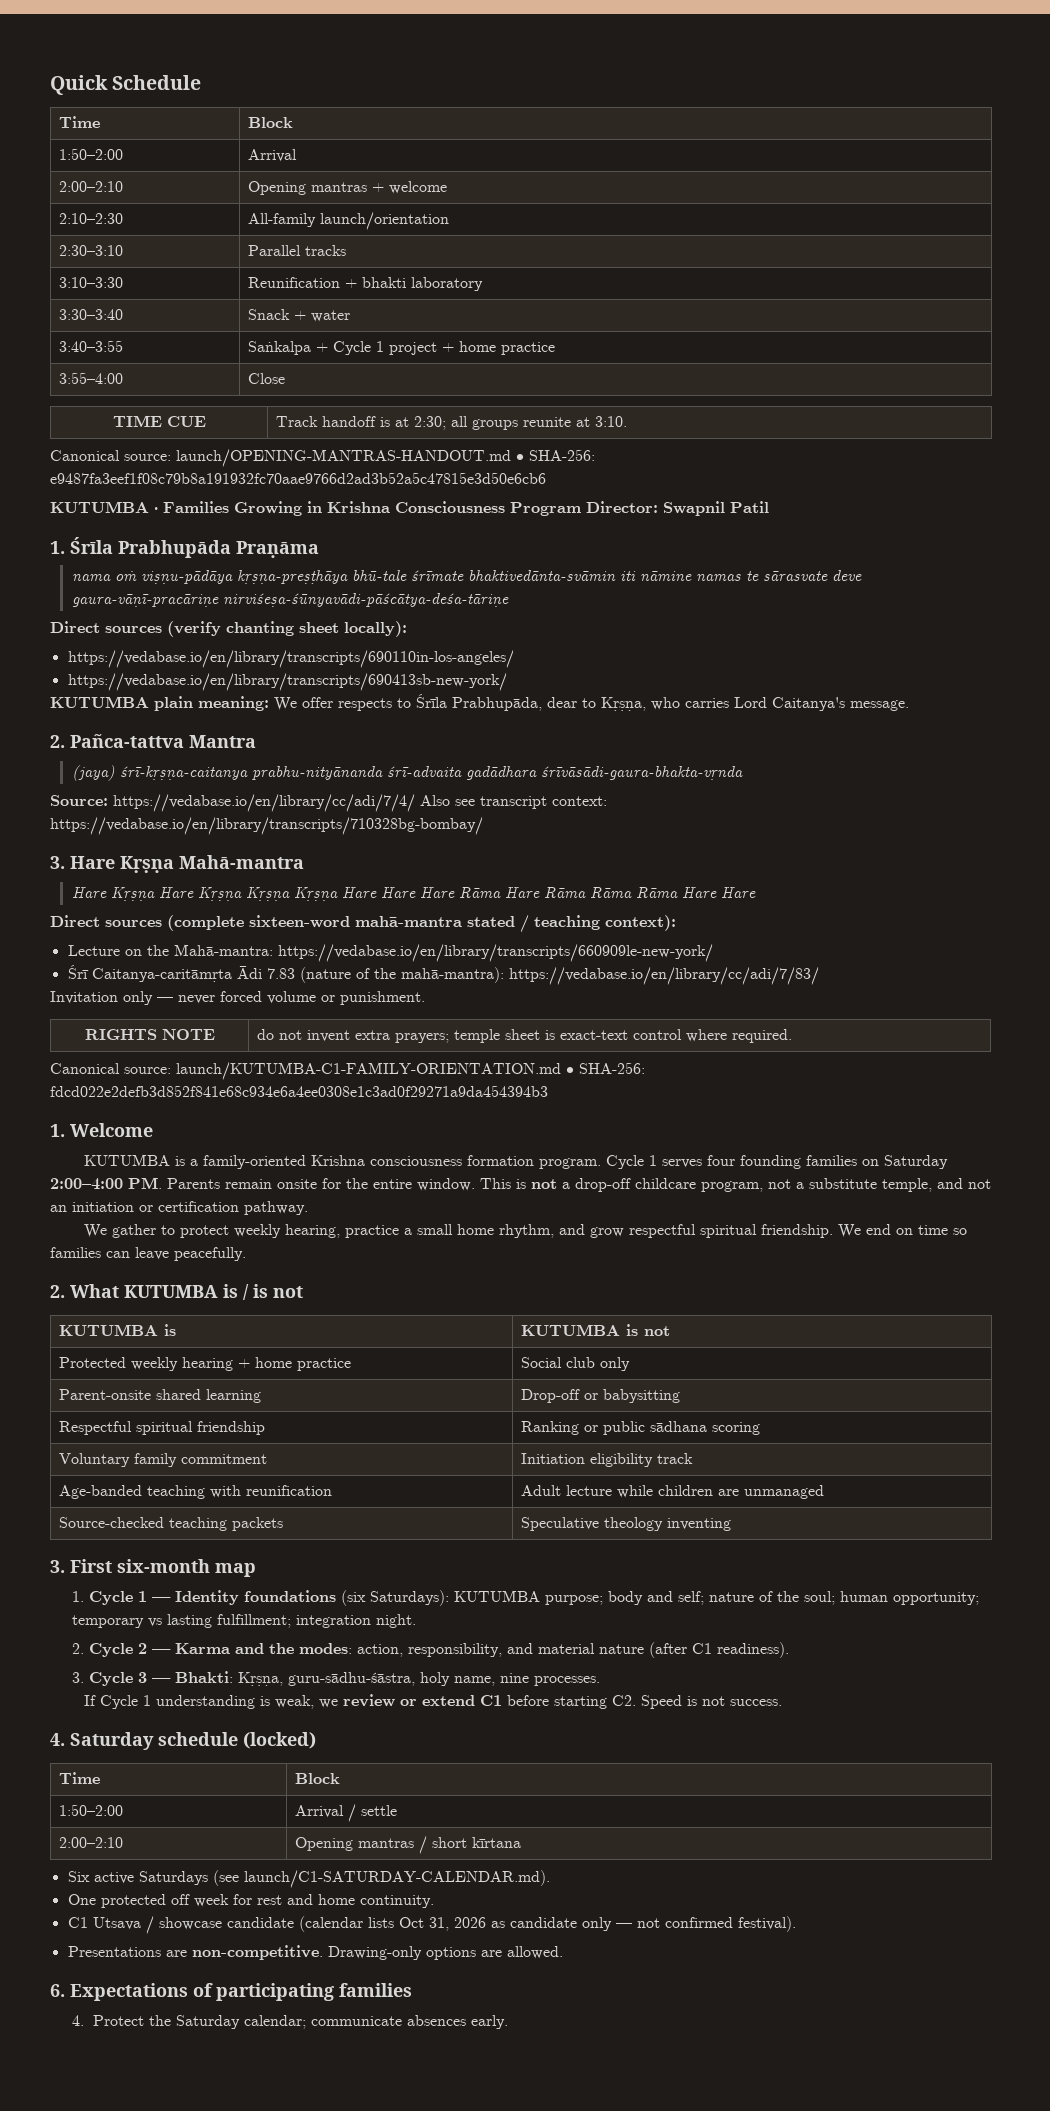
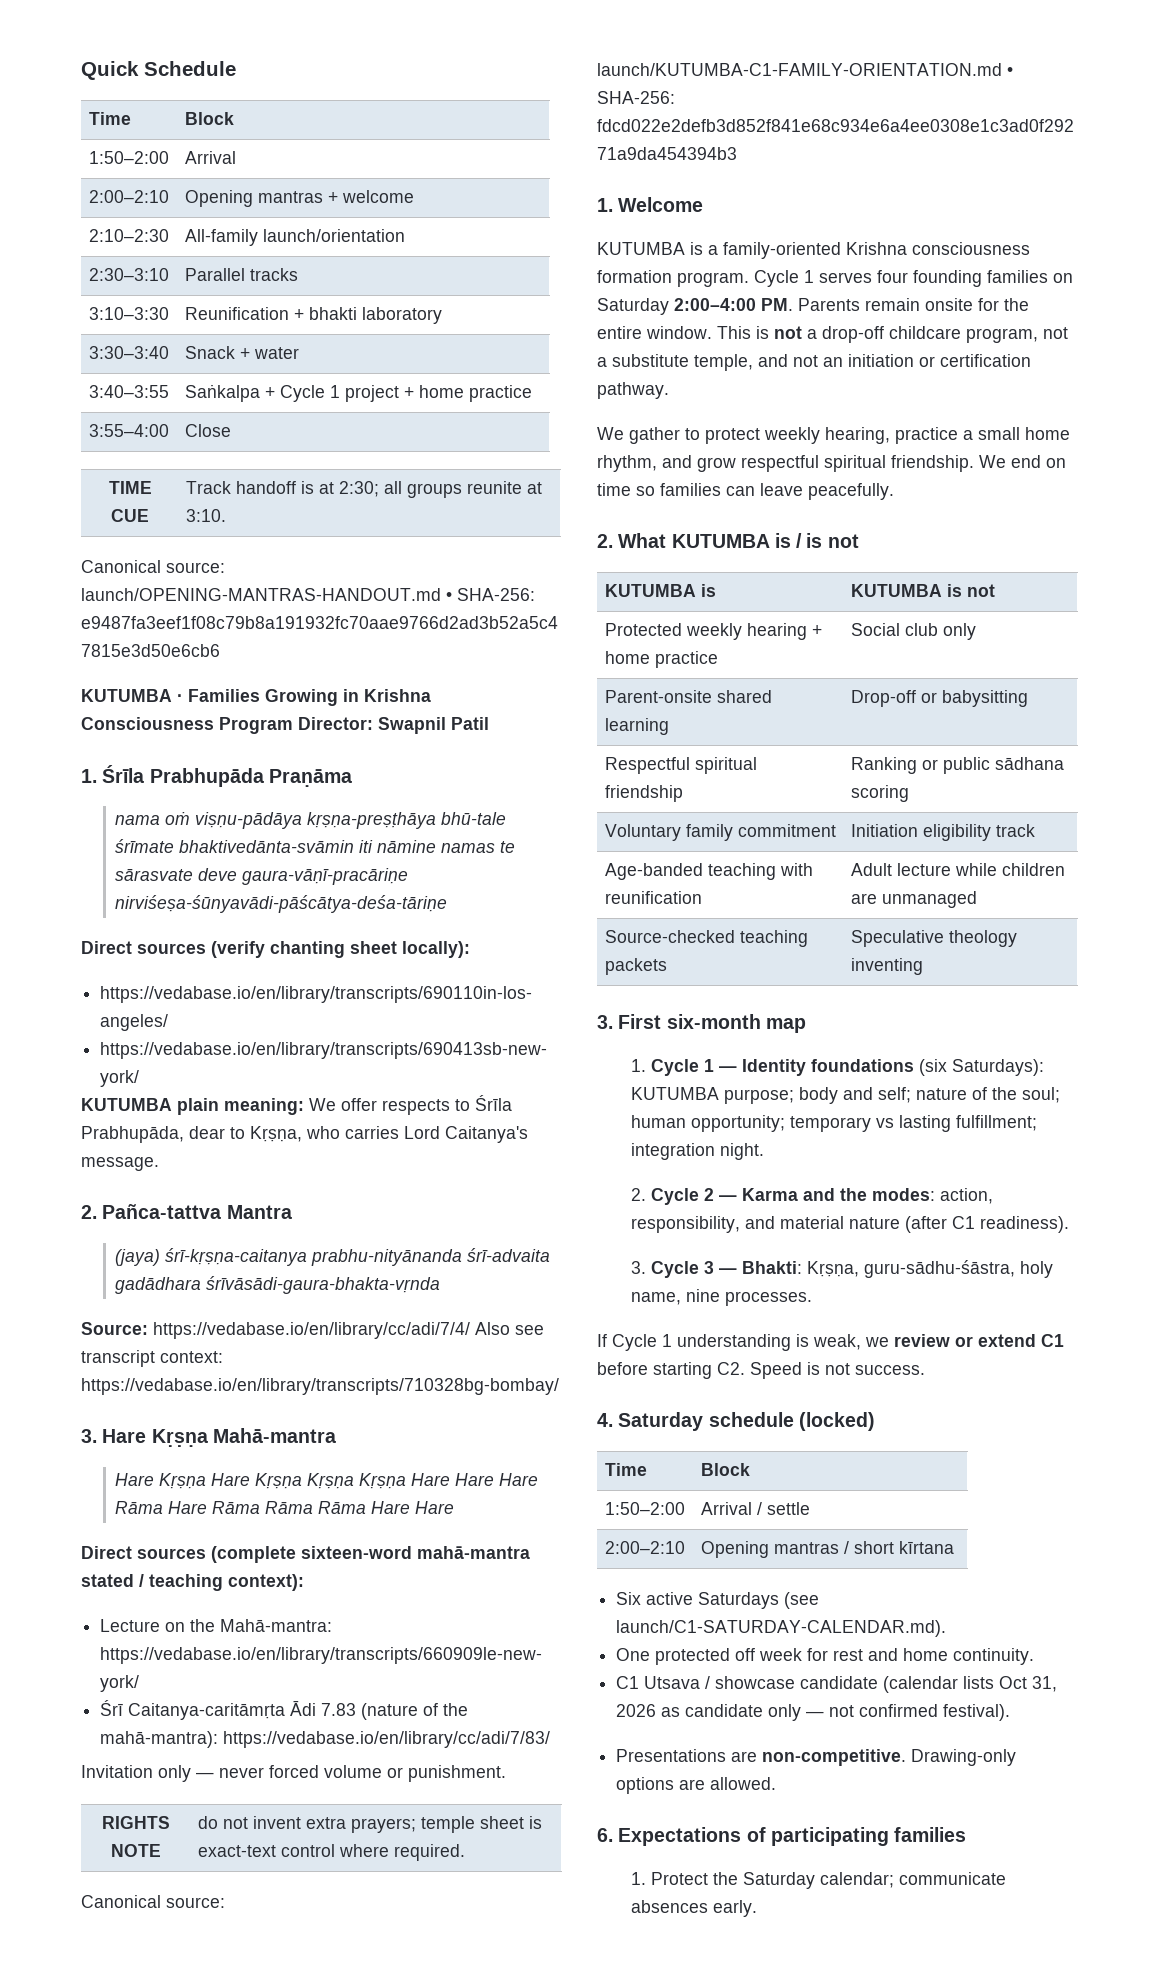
[71,2015,84,2026] 4. -> [631,1872,647,1885] 1.

